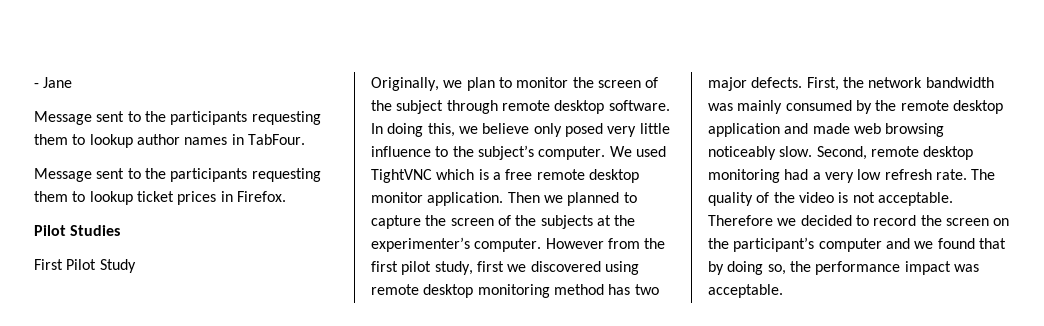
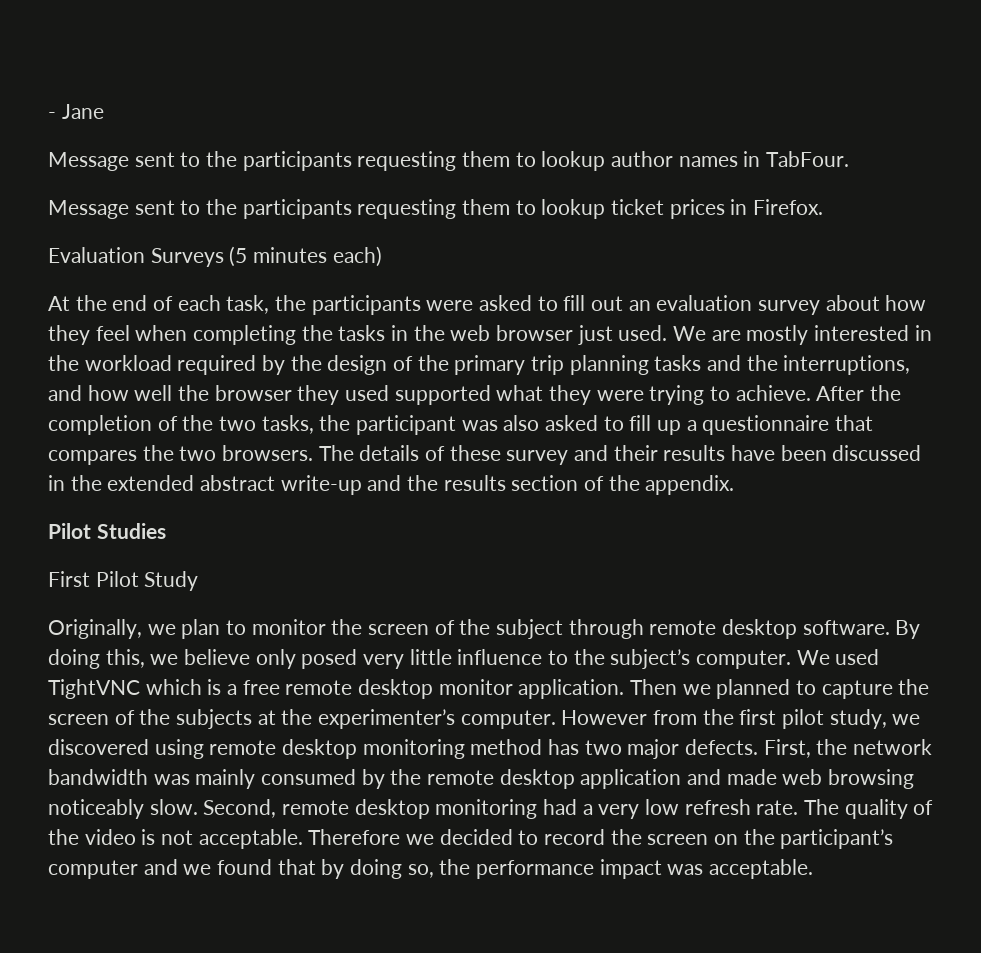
(286, 196) none -> [48,246,382,267] [48,295,927,315] [48,325,932,345] [48,355,911,375] [48,385,902,405] [48,415,874,435] [48,445,922,465] [48,475,735,495] // Evaluation Surveys (5 minutes each) // At the end of each task, the participants were asked to fill out an evaluation survey about how they feel when completing the tasks in the web browser just used. We are mostly interested in the workload required by the design of the primary trip planning tasks and the interruptions, and how well the browser they used supported what they were trying to achieve. After the completion of the two tasks, the participant was also asked to fill up a questionnaire that compares the two browsers. The details of these survey and their results have been discussed in the extended abstract write-up and the results section of the appendix.
[371,123,383,134] In -> [895,620,921,639] By
[476,261,504,272] first -> (887, 719) none

